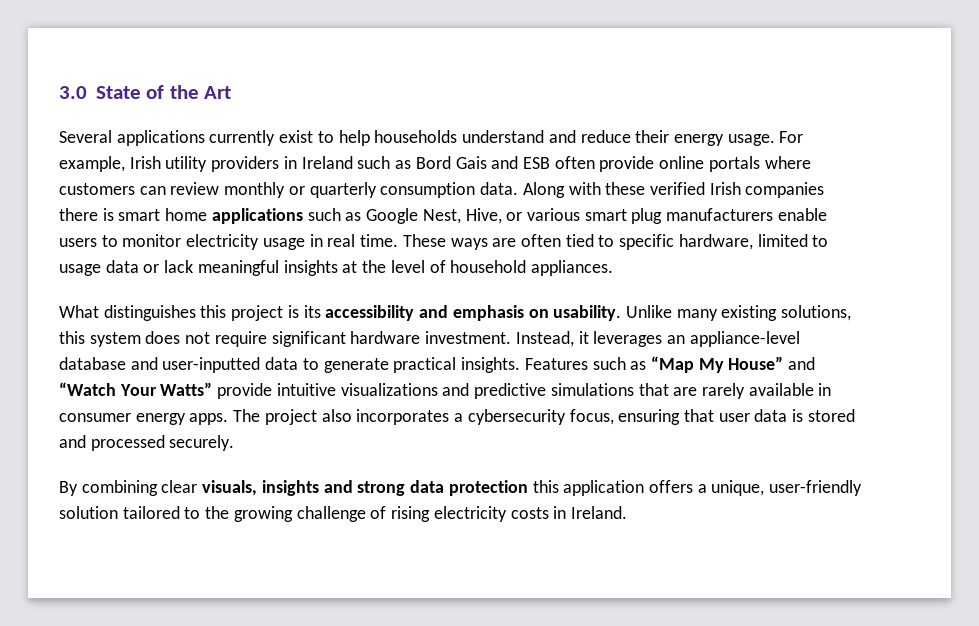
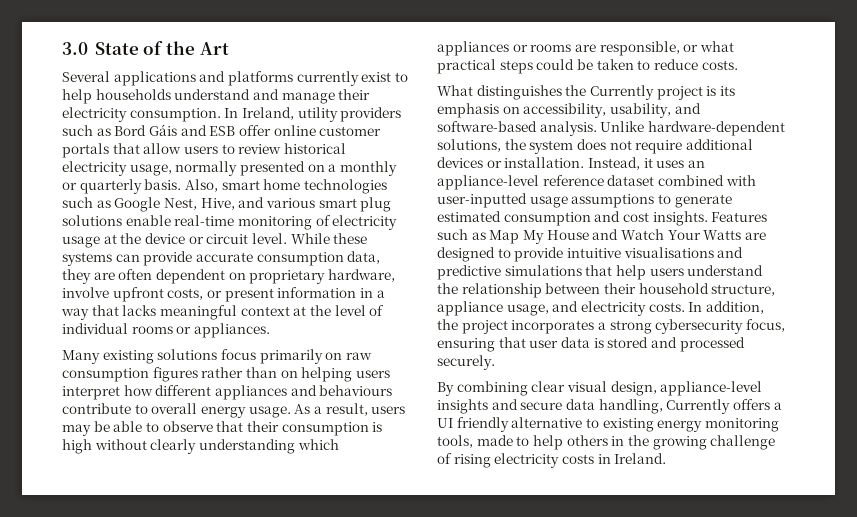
(205, 138) none -> [199,71,293,86] and platforms
[580,130,804,146] [59,156,353,172] reduce their energy usage. For example, Irish utility providers in Ireland -> [281,89,371,104] [62,107,402,122] manage their electricity consumption. In Ireland, utility providers
[455,156,487,169] Gais -> [148,124,177,136] Gáis
[554,156,811,172] [59,182,825,198] [59,208,114,221] often provide online portals where customers can review monthly or quarterly consumption data. Along with these verified Irish companies there is -> [238,125,382,136] [62,143,346,158] [62,161,397,176] [62,179,218,194] offer online customer portals that allow users to review historical electricity usage, normally presented on a monthly or quarterly basis. Also,
[211,208,303,224] applications -> [303,179,387,194] technologies
[506,212,523,221] or -> [238,197,265,208] and
[666,208,827,221] [59,234,829,250] [59,260,613,276] manufacturers enable users to monitor electricity usage in real time. These ways are often tied to specific hardware, limited to usage data or lack meaningful insights at the level of household appliances. -> [62,215,398,230] [62,233,368,248] [62,251,381,266] [62,269,395,284] [62,287,385,302] [61,305,385,320] [62,323,270,338] [62,349,372,364] [62,367,390,382] [62,385,393,400] [62,403,406,418] [62,421,383,436] [62,439,339,454] [437,41,734,56] [437,59,738,74] solutions enable real-time monitoring of electricity usage at the device or circuit level. While these systems can provide accurate consumption data, they are often dependent on proprietary hardware, involve upfront costs, or present information in a way that lacks meaningful context at the level of individual rooms or appliances. // Many existing solutions focus primarily on raw consumption figures rather than on helping users interpret how different appliances and behaviours contribute to overall energy usage. As a result, users may be able to observe that their consumption is high without clearly understanding which appliances or rooms are responsible, or what practical steps could be taken to reduce costs.
[200,305,227,318] this -> [565,85,654,100] the Currently
[325,305,852,321] [59,331,512,347] accessibility and emphasis on usability. Unlike many existing solutions, this system does not require significant hardware investment. -> [437,103,701,118] [437,121,785,136] [437,139,753,154] [437,157,585,168] emphasis on accessibility, usability, and software-based analysis. Unlike hardware-dependent solutions, the system does not require additional devices or installation.
[593,331,663,347] leverages -> [656,160,685,168] uses
[59,356,816,373] [59,382,213,396] database and user-inputted data to generate practical insights. Features such as “Map My House” and “Watch Your Watts” -> [542,175,756,186] [437,193,732,208] [437,211,768,226] [437,229,766,244] [437,247,511,262] reference dataset combined with user-inputted usage assumptions to generate estimated consumption and cost insights. Features such as Map My House and Watch Your Watts are designed to
[340,383,438,396] visualizations -> [623,247,714,258] visualisations
[673,383,832,399] [59,409,352,425] are rarely available in consumer energy apps. The project also -> [615,265,764,280] [437,283,776,298] [437,301,764,316] [437,319,508,334] help users understand the relationship between their household structure, appliance usage, and electricity costs. In addition, the project
(464, 417) none -> [609,320,652,334] strong
[202,480,863,496] [59,506,201,519] visuals, insights and strong data protection this application offers a unique, user-friendly solution tailored to -> [566,381,763,396] [437,399,782,414] [437,417,779,432] [437,435,625,450] visual design, appliance-level insights and secure data handling, Currently offers a UI friendly alternative to existing energy monitoring tools, made to help others in

